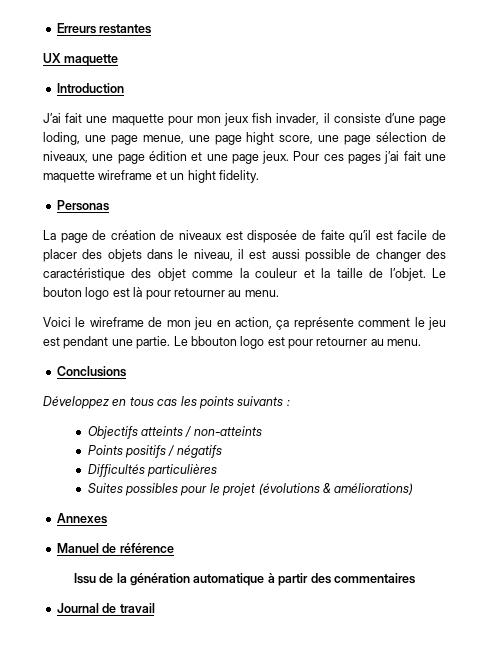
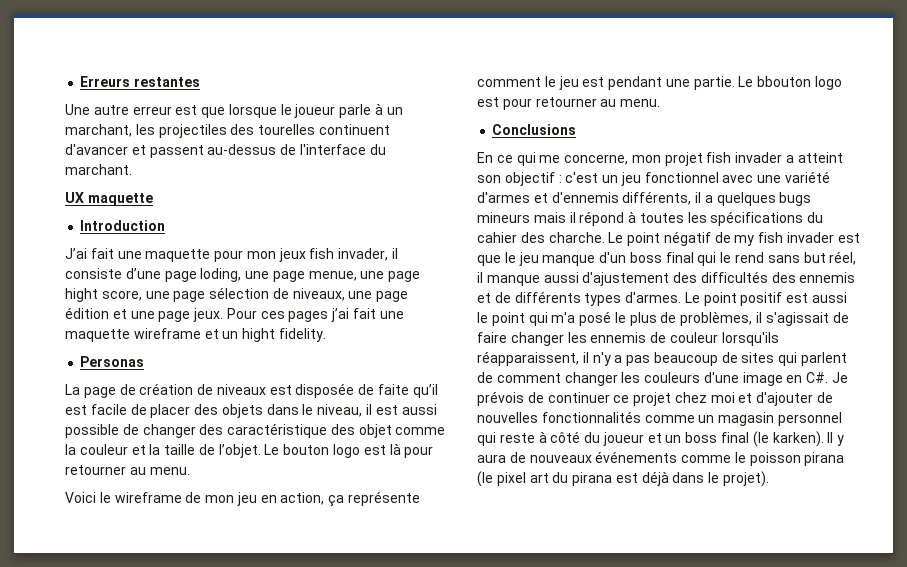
(152, 29) none -> [65,103,403,118] [65,124,390,138] [65,144,386,158] [65,164,132,175] // Une autre erreur est que lorsque le joueur parle à un marchant, les projectiles des tourelles continuent d'avancer et passent au-dessus de l'interface du marchant.
[43,396,290,409] [87,426,262,439] [87,445,222,458] [87,464,218,477] [87,483,414,496] [56,513,107,524] [56,543,174,553] [73,573,415,586] [56,603,155,613] Développez en tous cas les points suivants : // Objectifs atteints / non-atteints // Points positifs / négatifs // Difficultés particulières // Suites possibles pour le projet (évolutions & améliorations) // Annexes // Manuel de référence // Issu de la génération automatique à partir des commentaires // Journal de travail -> [477,152,843,166] [477,171,831,186] [477,191,812,206] [477,211,824,226] [477,231,860,246] [477,251,857,266] [477,271,856,286] [477,291,848,306] [477,311,849,326] [477,332,779,346] [477,351,848,366] [477,372,849,386] [477,391,834,406] [477,411,842,426] [477,431,845,447] [477,451,845,466] [477,471,770,487] En ce qui me concerne, mon projet fish invader a atteint son objectif : c'est un jeu fonctionnel avec une variété d'armes et d'ennemis différents, il a quelques bugs mineurs mais il répond à toutes les spécifications du cahier des charche. Le point négatif de my fish invader est que le jeu manque d'un boss final qui le rend sans but réel, il manque aussi d'ajustement des difficultés des ennemis et de différents types d'armes. Le point positif est aussi le point qui m'a posé le plus de problèmes, il s'agissait de faire changer les ennemis de couleur lorsqu'ils réapparaissent, il n'y a pas beaucoup de sites qui parlent de comment changer les couleurs d'une image en C#. Je prévois de continuer ce projet chez moi et d'ajouter de nouvelles fonctionnalités comme un magasin personnel qui reste à côté du joueur et un boss final (le karken). Il y aura de nouveaux événements comme le poisson pirana (le pixel art du pirana est déjà dans le projet).

